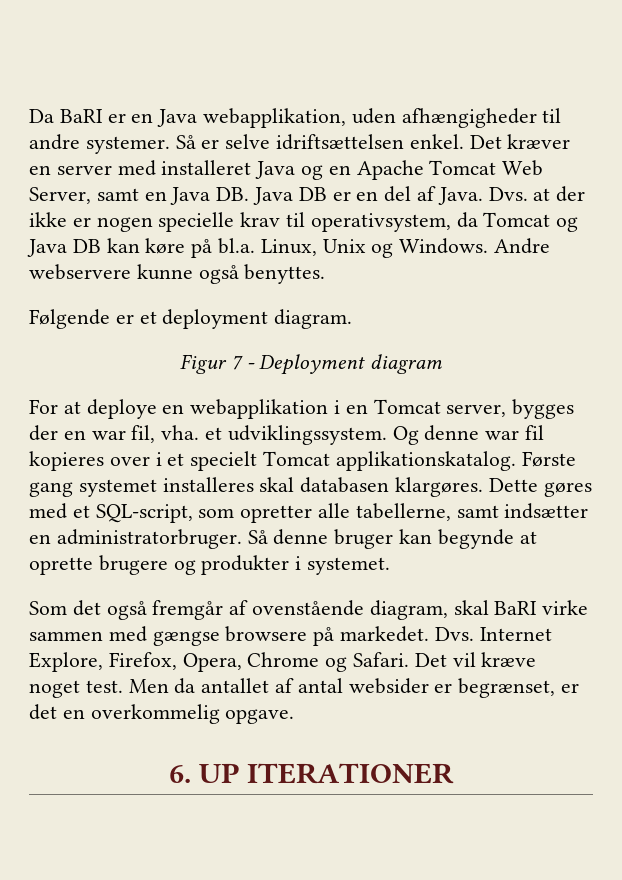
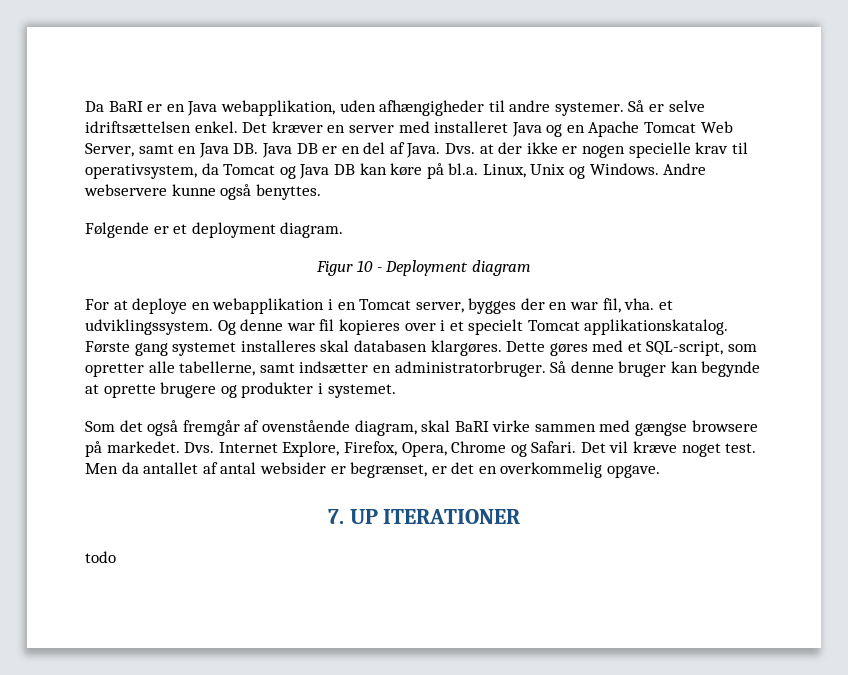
[230,355,243,370] 7 -> [356,260,373,272] 10
[168,765,191,783] 6. -> [327,509,344,524] 7.
(455, 773) none -> [85,551,116,563] // todo

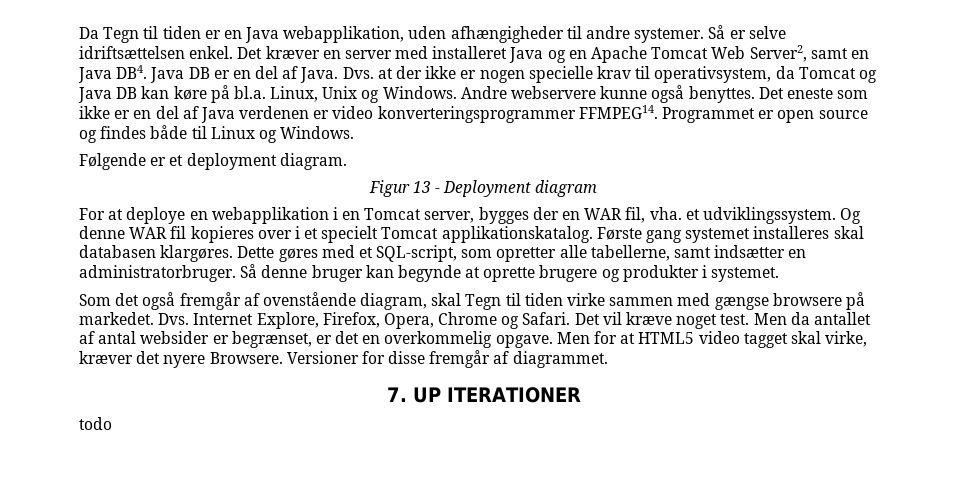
[108,101,143,112] BaRI -> [103,26,201,43] Tegn til tiden
[85,143,134,157] Server, -> [749,45,807,62] Server2,
[233,143,259,154] DB. -> [116,65,148,79] DB4.
(321, 192) none -> [758,87,869,99] [79,105,868,123] [79,125,355,143] Det eneste som ikke er en del af Java verdenen er video konverteringsprogrammer FFMPEG14. Programmet er open source og findes både til Linux og Windows.
[356,260,373,272] 10 -> [412,181,431,193] 13
[570,302,599,310] war -> [584,208,623,220] WAR
[286,323,315,331] war -> [129,227,168,239] WAR
[454,421,489,432] BaRI -> [465,293,563,310] Tegn til tiden
(661, 471) none -> [556,331,868,348] [79,350,608,368] Men for at HTML5 video tagget skal virke, kræver det nyere Browsere. Versioner for disse fremgår af diagrammet.

